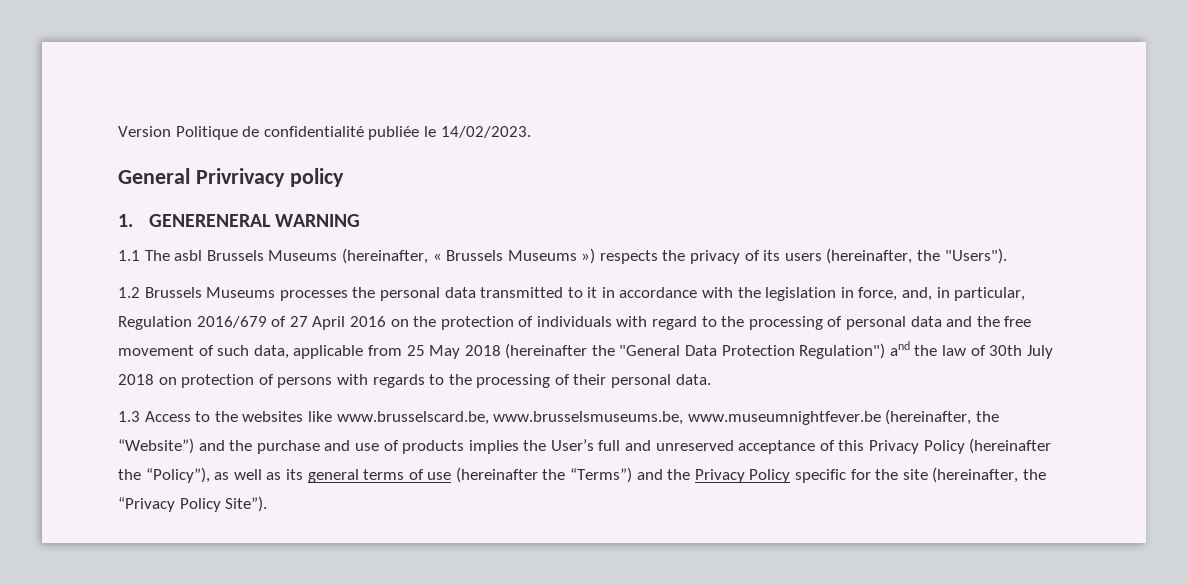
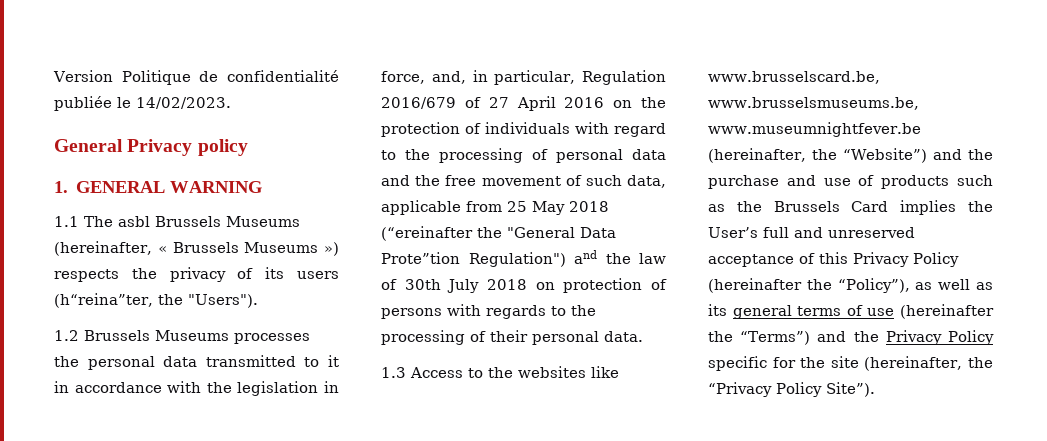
[195,168,285,187] Privrivacy -> [127,139,193,156] Privacy
[148,214,271,227] GENERENERAL -> [75,181,165,193] GENERAL
[826,248,913,264] (hereinafter, -> [54,293,153,308] (h“reina”ter,
[505,343,588,359] (hereinafter -> [381,226,473,241] (“ereinafter
[721,345,795,356] Protection -> [381,252,460,264] Prote”tion
(465, 447) none -> [957,175,993,186] [708,201,889,212] such as the Brussels Card

